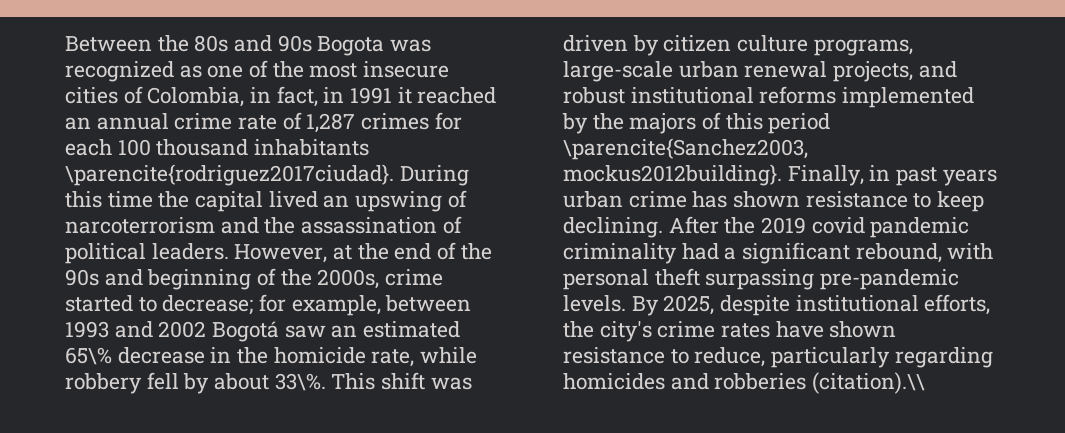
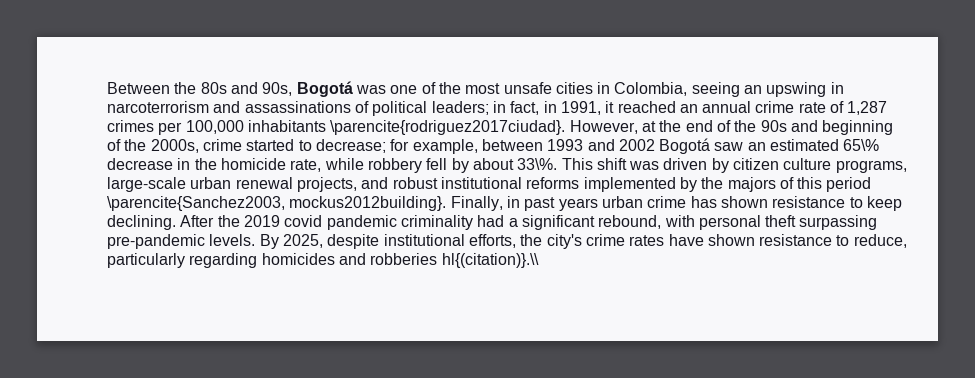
[277,35,432,56] [65,60,450,82] [65,86,245,107] 90s Bogota was recognized as one of the most insecure cities of Colombia, -> [262,81,844,97] [107,101,489,116] 90s, Bogotá was one of the most unsafe cities in Colombia, seeing an upswing in narcoterrorism and assassinations of political leaders;
[350,87,393,104] 1991 -> [560,101,601,115] 1991,
[434,112,462,130] [65,139,370,156] [65,164,469,186] [65,190,467,212] [65,216,462,234] [65,243,229,264] for each 100 thousand inhabitants \parencite{rodriguez2017ciudad}. During this time the capital lived an upswing of narcoterrorism and the assassination of political leaders. -> [158,120,566,135] per 100,000 inhabitants \parencite{rodriguez2017ciudad}.
[812,372,926,394] (citation).\\ -> [441,253,539,268] hl{(citation)}.\\

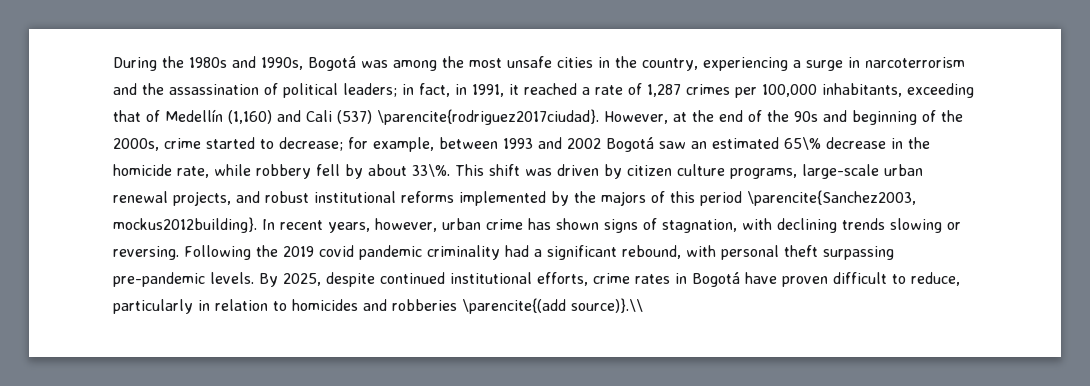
[107,81,436,97] Between the 80s and 90s, Bogotá was one of -> [113,56,437,71] During the 1980s and 1990s, Bogotá was among
[614,82,827,97] Colombia, seeing an upswing -> [615,56,843,71] the country, experiencing a surge
[244,101,351,113] assassinations -> [142,83,259,95] the assassination
[679,101,795,113] an annual crime -> [582,87,590,95] a
[247,120,326,132] inhabitants -> [822,83,974,98] [113,109,372,124] inhabitants, exceeding that of Medellín (1,160) and Cali (537)
[450,196,902,211] [107,215,215,230] Finally, in past years urban crime has shown resistance to keep declining. After -> [262,218,961,233] [113,245,251,260] In recent years, however, urban crime has shown signs of stagnation, with declining trends slowing or reversing. Following
(380, 241) none -> [380,272,445,284] continued
[520,234,907,249] [107,253,258,268] the city's crime rates have shown resistance to reduce, particularly regarding -> [593,272,960,287] [113,299,287,314] crime rates in Bogotá have proven difficult to reduce, particularly in relation to
[441,253,539,268] hl{(citation)}.\\ -> [462,298,643,314] \parencite{(add source)}.\\

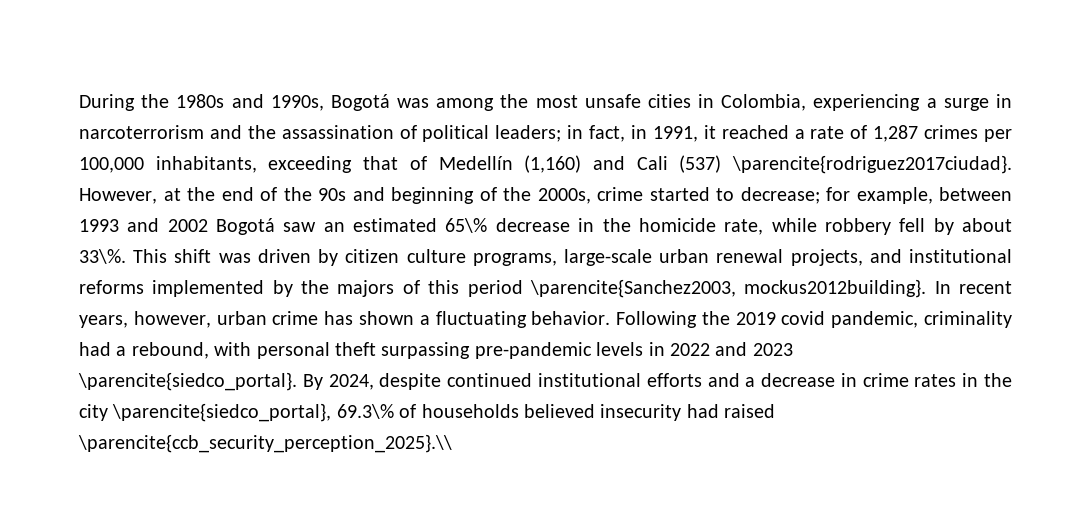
[615,56,698,71] the country, -> [721,94,807,111] Colombia,
[265,191,309,203] robust -> (902, 256) none
[604,218,961,233] [113,246,179,260] signs of stagnation, with declining trends slowing or reversing. -> [419,311,611,328] a fluctuating behavior.
[359,245,422,260] pandemic -> [831,311,919,328] pandemic,
[547,245,617,260] significant -> (127, 351) none
[210,272,960,287] [113,298,643,314] levels. By 2025, despite continued institutional efforts, crime rates in Bogotá have proven difficult to reduce, particularly in relation to homicides and robberies \parencite{(add source)}.\\ -> [596,342,793,356] [78,372,1013,391] [79,403,776,422] [78,434,452,453] levels in 2022 and 2023 \parencite{siedco_portal}. By 2024, despite continued institutional efforts and a decrease in crime rates in the city \parencite{siedco_portal}, 69.3\% of households believed insecurity had raised \parencite{ccb_security_perception_2025}.\\

